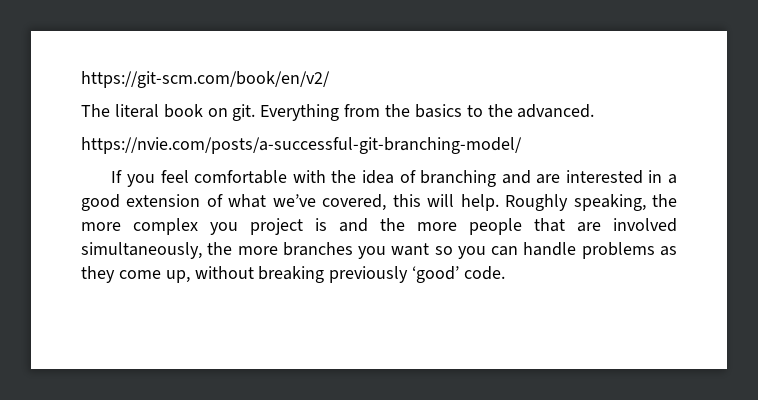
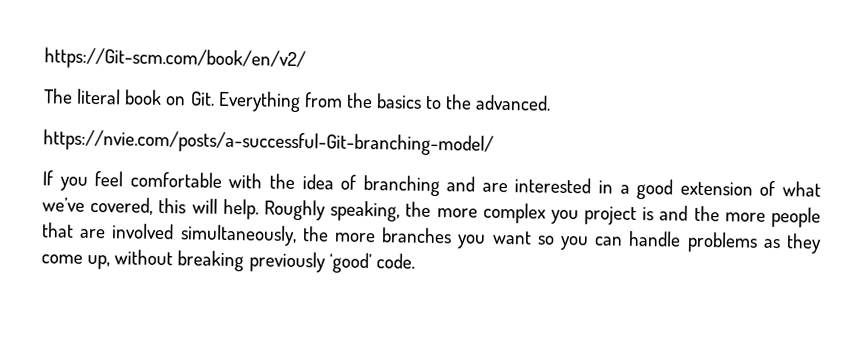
[81,71,330,88] https://git-scm.com/book/en/v2/ -> [44,47,306,72] https://Git-scm.com/book/en/v2/
[232,104,256,121] git. -> [189,91,215,106] Git.
[81,137,522,154] https://nvie.com/posts/a-successful-git-branching-model/ -> [43,129,494,156] https://nvie.com/posts/a-successful-Git-branching-model/

